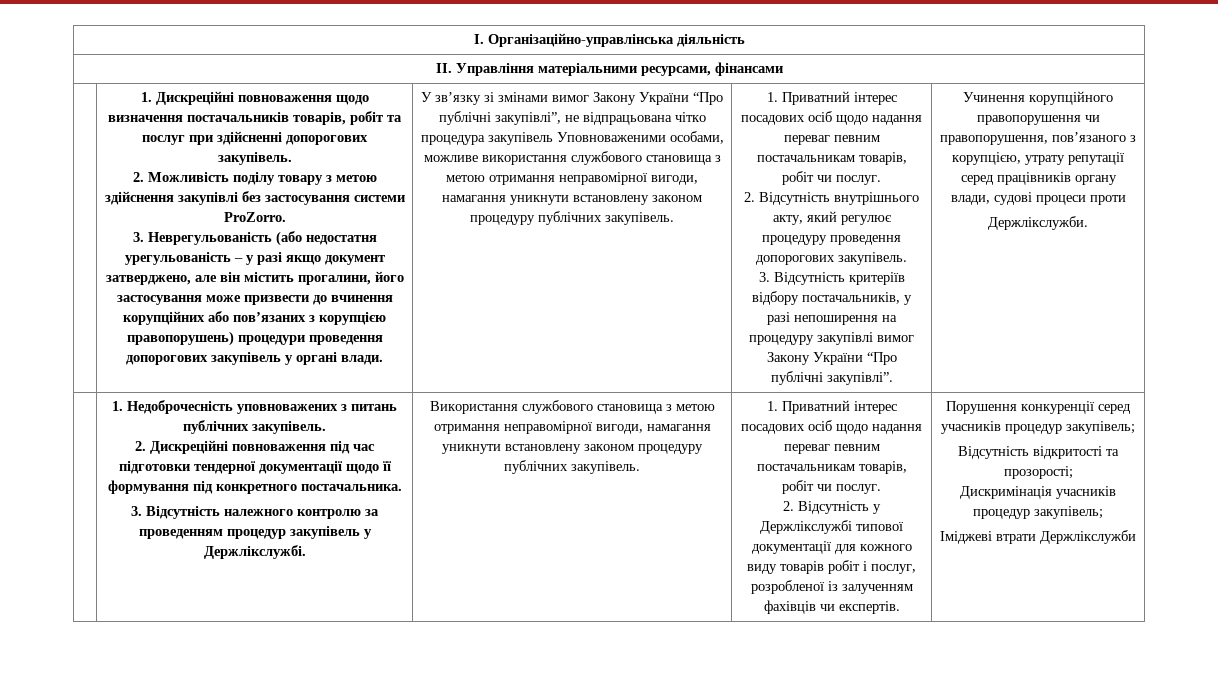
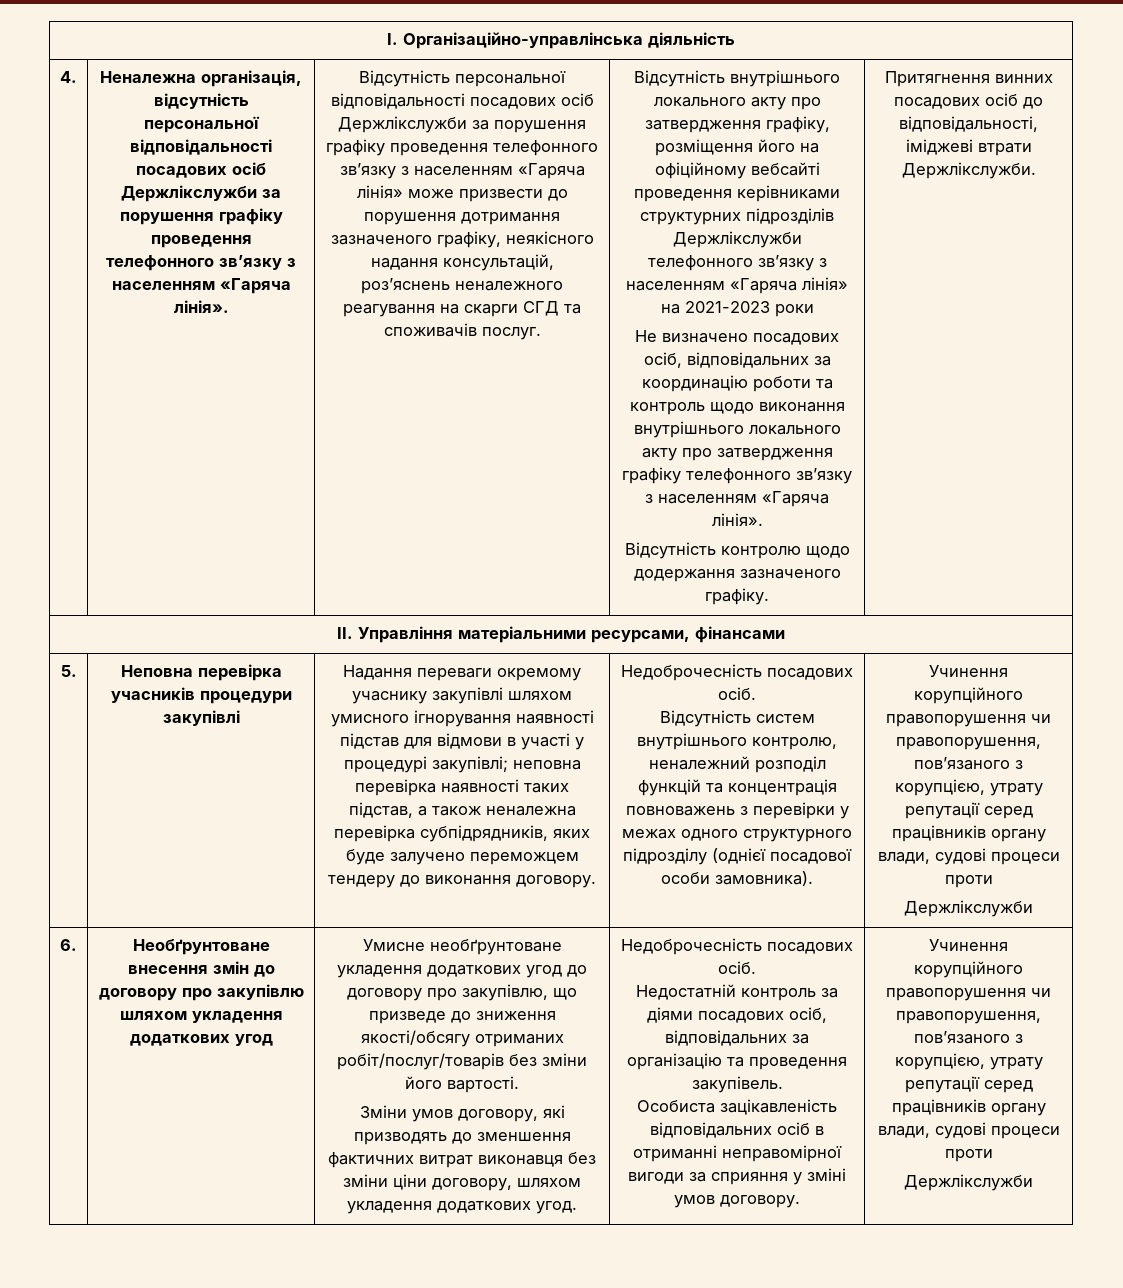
(745, 40) none -> [60,71,77,83] [100,70,302,87] [153,93,249,109] [144,116,260,133] [130,139,272,155] [136,162,266,178] [121,185,281,202] [119,208,283,225] [150,235,252,248] [106,255,296,271] [111,278,291,294] [173,300,229,313] [359,70,566,87] [330,93,594,109] [338,116,586,133] [326,139,598,156] [339,163,585,179] [356,185,568,202] [364,212,560,225] [330,231,594,248] [370,254,554,271] [361,278,563,294] [343,301,581,317] [383,323,541,340] [634,70,840,87] [653,97,821,110] [644,116,830,133] [655,139,819,156] [654,162,820,179] [634,185,840,202] [640,208,834,225] [672,231,802,248] [647,255,827,271] [626,277,848,294] [660,301,814,317] [635,330,839,345] [643,352,831,368] [641,375,833,392] [629,402,845,415] [633,421,841,438] [641,448,833,461] [622,467,852,484] [645,491,829,507] [711,513,763,526] [624,542,850,559] [633,569,841,582] [705,588,769,605] [884,71,1053,87] [894,93,1043,109] [899,116,1038,132] [905,139,1032,156] [901,162,1036,179] // 4. | Неналежна організація, відсутність персональної відповідальності посадових осіб Держлікслужби за порушення графіку проведення телефонного зв’язку з населенням «Гаряча лінія». | Відсутність персональної відповідальності посадових осіб Держлікслужби за порушення графіку проведення телефонного зв’язку з населенням «Гаряча лінія» може призвести до порушення дотримання зазначеного графіку, неякісного надання консультацій, роз’яснень неналежного реагування на скарги СГД та споживачів послуг. | Відсутність внутрішнього локального акту про затвердження графіку, розміщення його на офіційному вебсайті проведення керівниками структурних підрозділів Держлікслужби телефонного зв’язку з населенням «Гаряча лінія» на 2021-2023 роки // Не визначено посадових осіб, відповідальних за координацію роботи та контроль щодо виконання внутрішнього локального акту про затвердження графіку телефонного зв’язку з населенням «Гаряча лінія». // Відсутність контролю щодо додержання зазначеного графіку. | Притягнення винних посадових осіб до відповідальності, іміджеві втрати Держлікслужби.
[140,91,369,105] [108,111,402,125] [142,131,368,145] [217,152,292,165] [132,172,377,185] [104,191,405,205] [223,212,286,222] [132,231,377,246] [124,252,385,265] [105,271,404,285] [116,295,393,305] [123,311,386,325] [126,331,383,346] [126,352,383,365] [421,92,723,105] [438,111,706,125] [420,131,724,145] [423,151,721,165] [446,172,698,185] [442,195,702,205] [470,211,674,225] [766,91,897,105] [741,111,922,125] [783,135,880,145] [756,152,907,165] [782,171,881,185] [744,192,919,205] [772,211,891,225] [762,235,901,245] [756,252,907,265] [758,272,905,285] [752,291,912,305] [767,312,897,325] [749,332,914,345] [766,352,897,365] [770,371,893,385] | 1. Дискреційні повноваження щодо визначення постачальників товарів, робіт та послуг при здійсненні допорогових закупівель. // 2. Можливість поділу товару з метою здійснення закупівлі без застосування системи ProZorro. // 3. Неврегульованість (або недостатня урегульованість – у разі якщо документ затверджено, але він містить прогалини, його застосування може призвести до вчинення корупційних або пов’язаних з корупцією правопорушень) процедури проведення допорогових закупівель у органі влади. | У зв’язку зі змінами вимог Закону України “Про публічні закупівлі”, не відпрацьована чітко процедура закупівель Уповноваженими особами, можливе використання службового становища з метою отримання неправомірної вигоди, намагання уникнути встановлену законом процедуру публічних закупівель. | 1. Приватний інтерес посадових осіб щодо надання переваг певним постачальникам товарів, робіт чи послуг. // 2. Відсутність внутрішнього акту, який регулює процедуру проведення допорогових закупівель. // 3. Відсутність критеріїв відбору постачальників, у разі непоширення на процедуру закупівлі вимог Закону України “Про публічні закупівлі”. -> [60,665,77,677] [120,664,282,681] [110,687,292,704] [162,710,240,726] [343,665,581,681] [352,687,572,704] [330,710,594,727] [340,733,584,750] [343,756,581,773] [355,779,569,796] [348,802,576,818] [334,825,590,842] [345,849,579,865] [328,875,596,888] [621,664,853,681] [718,687,756,700] [659,710,815,727] [637,733,837,750] [648,756,826,773] [637,779,837,796] [625,802,849,819] [622,829,852,842] [623,848,852,865] [661,871,813,886] 5. | Неповна перевірка учасників процедури закупівлі | Надання переваги окремому учаснику закупівлі шляхом умисного ігнорування наявності підстав для відмови в участі у процедурі закупівлі; неповна перевірка наявності таких підстав, а також неналежна перевірка субпідрядників, яких буде залучено переможцем тендеру до виконання договору. | Недоброчесність посадових осіб. // Відсутність систем внутрішнього контролю, неналежний розподіл функцій та концентрація повноважень з перевірки у межах одного структурного підрозділу (однієї посадової особи замовника).
[988,216,1088,230] [112,400,397,414] [183,420,326,434] [135,440,375,454] [118,461,392,474] [107,480,402,494] [131,506,379,519] [138,526,372,539] [203,545,306,559] [429,400,715,414] [433,421,711,434] [442,444,703,454] [504,460,640,474] [766,400,897,414] [741,420,922,434] [783,444,880,454] [756,461,907,474] [782,480,881,494] [783,501,881,514] [760,520,903,534] [751,541,912,554] [747,560,916,574] [750,580,913,594] [763,600,900,614] [946,401,1131,414] [941,421,1135,434] [958,446,1119,459] [1003,466,1073,479] [960,486,1116,499] [973,506,1103,519] [940,531,1036,544] Держлікслужби. // | 1. Недоброчесність уповноважених з питань публічних закупівель. // 2. Дискреційні повноваження під час підготовки тендерної документації щодо її формування під конкретного постачальника. // 3. Відсутність належного контролю за проведенням процедур закупівель у Держлікслужбі. | Використання службового становища з метою отримання неправомірної вигоди, намагання уникнути встановлену законом процедуру публічних закупівель. | 1. Приватний інтерес посадових осіб щодо надання переваг певним постачальникам товарів, робіт чи послуг. // 2. Відсутність у Держлікслужбі типової документації для кожного виду товарів робіт і послуг, розробленої із залученням фахівців чи експертів. | Порушення конкуренції серед учасників процедур закупівель; // Відсутність відкритості та прозорості; // Дискримінація учасників процедур закупівель; // Іміджеві втрати -> [904,900,1033,917] [60,939,77,951] [132,939,270,955] [127,961,275,977] [98,984,304,1001] [119,1011,283,1023] [129,1034,273,1046] [362,939,562,955] [337,965,587,978] [347,984,577,1001] [368,1011,556,1024] [360,1030,564,1047] [337,1053,587,1070] [405,1076,519,1093] [359,1105,565,1122] [353,1132,571,1145] [328,1152,596,1168] [343,1174,581,1191] [347,1201,577,1214] [621,938,853,955] [718,961,756,974] [636,984,838,1001] [647,1007,827,1023] [665,1030,809,1046] [627,1053,847,1070] [691,1076,783,1093] [637,1099,837,1115] [650,1122,824,1138] [633,1145,842,1162] [628,1168,846,1185] [674,1195,800,1208] [929,939,1008,951] [914,961,1023,978] [886,988,1051,1001] [896,1011,1041,1024] [914,1031,1023,1044] [894,1053,1043,1070] [904,1076,1033,1093] [891,1099,1046,1116] [877,1122,1060,1139] [944,1149,993,1162] Держлікслужби // 6. | Необґрунтоване внесення змін до договору про закупівлю шляхом укладення додаткових угод | Умисне необґрунтоване укладення додаткових угод до договору про закупівлю, що призведе до зниження якості/обсягу отриманих робіт/послуг/товарів без зміни його вартості. // Зміни умов договору, які призводять до зменшення фактичних витрат виконавця без зміни ціни договору, шляхом укладення додаткових угод. | Недоброчесність посадових осіб. // Недостатній контроль за діями посадових осіб, відповідальних за організацію та проведення закупівель. // Особиста зацікавленість відповідальних осіб в отриманні неправомірної вигоди за сприяння у зміні умов договору. | Учинення корупційного правопорушення чи правопорушення, пов’язаного з корупцією, утрату репутації серед працівників органу влади, судові процеси проти //

